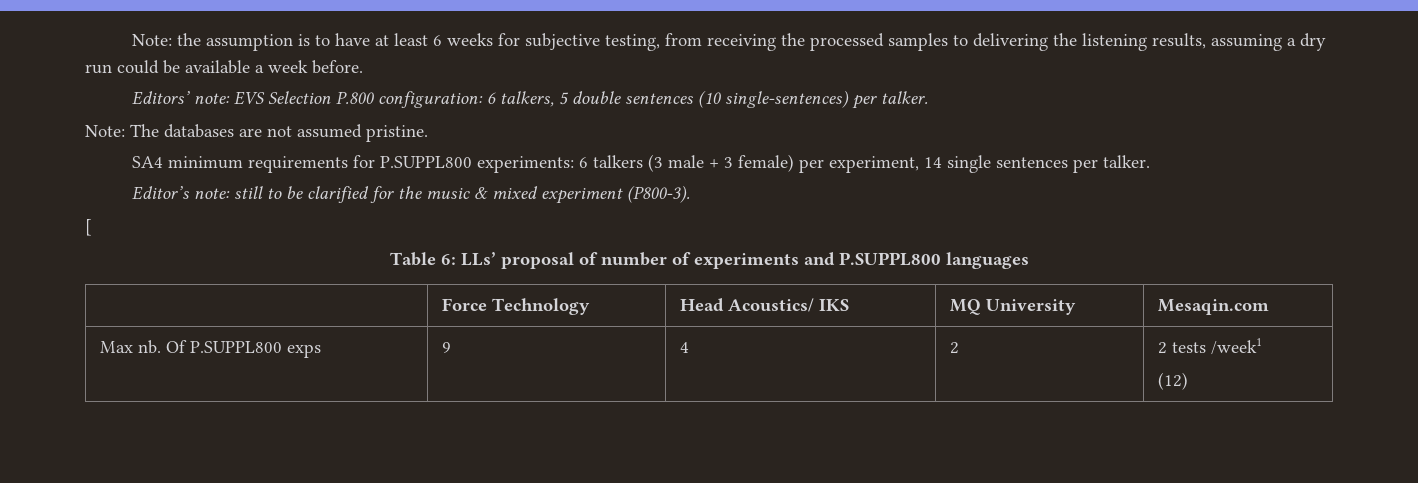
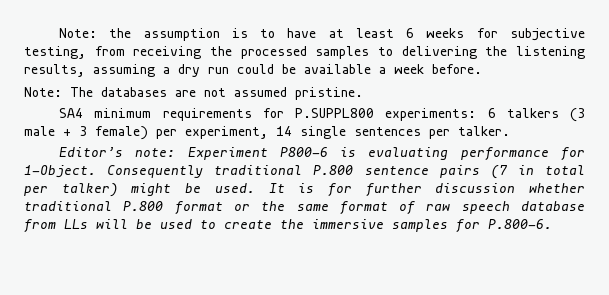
[132,90,929,109] // Editors’ note: EVS Selection P.800 configuration: 6 talkers, 5 double sentences (10 single-sentences) per talker. -> (482, 69) none
[234,185,691,204] [85,219,92,236] [389,252,1029,269] [441,298,590,315] [679,298,849,312] [949,299,1076,315] [1157,299,1269,315] [99,340,321,358] [441,342,451,353] [679,342,689,353] [949,342,959,354] [1157,338,1262,355] [1157,372,1188,390] still to be clarified for the music & mixed experiment (P800-3). // [ // Table 6: LLs’ proposal of number of experiments and P.SUPPL800 languages // | Force Technology | Head Acoustics/ IKS | MQ University | Mesaqin.com // Max nb. Of P.SUPPL800 exps | 9 | 4 | 2 | 2 tests /week1 // (12) -> [187,147,586,161] [24,165,585,179] [24,183,585,197] [24,201,586,215] [24,219,552,233] Experiment P800-6 is evaluating performance for 1-Object. Consequently traditional P.800 sentence pairs (7 in total per talker) might be used. It is for further discussion whether traditional P.800 format or the same format of raw speech database from LLs will be used to create the immersive samples for P.800-6.

